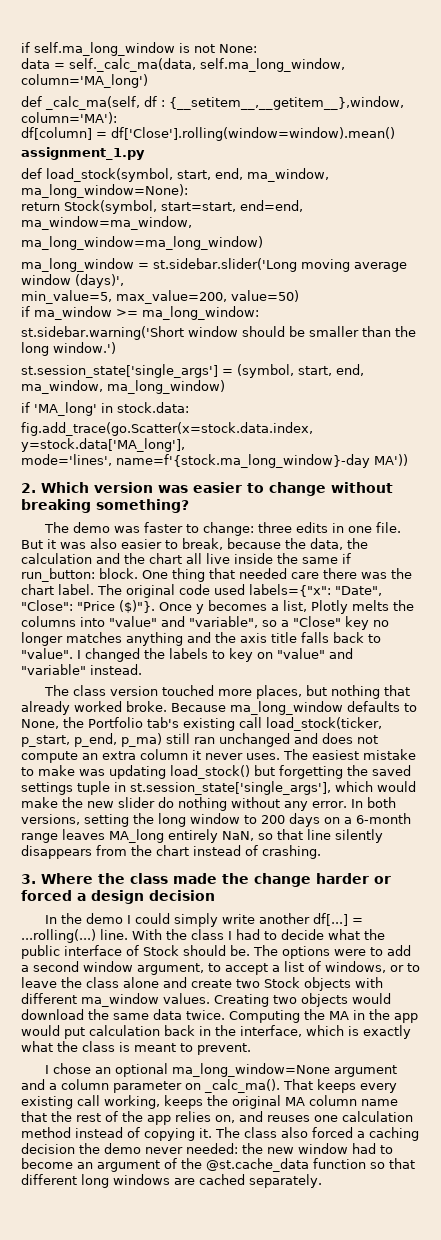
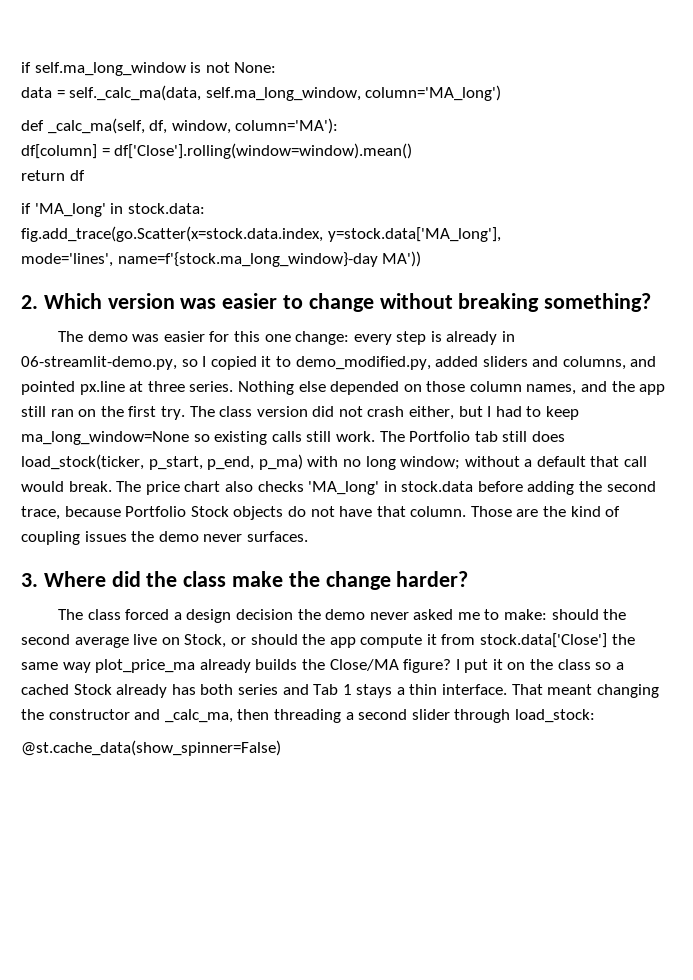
[144,96,404,110] df : {__setitem__,__getitem__},window, -> [149,120,231,134] df, window,
[21,147,145,160] [21,168,329,182] [21,184,188,198] [21,200,303,214] [21,216,192,230] [21,236,263,250] [21,258,407,272] [21,274,124,288] [21,290,299,304] [21,306,259,320] [21,326,416,340] [21,342,116,356] [21,364,364,378] [21,380,225,394] assignment_1.py // def load_stock(symbol, start, end, ma_window, ma_long_window=None): // return Stock(symbol, start=start, end=end, ma_window=ma_window, // ma_long_window=ma_long_window) // ma_long_window = st.sidebar.slider('Long moving average window (days)', // min_value=5, max_value=200, value=50) // if ma_window >= ma_long_window: // st.sidebar.warning('Short window should be smaller than the long window.') // st.session_state['single_args'] = (symbol, start, end, ma_window, ma_long_window) -> [21,170,85,181] return df
[144,522,402,536] [21,538,368,550] [21,553,351,564] [21,568,412,582] [21,584,382,598] [21,600,414,614] [21,616,389,630] [21,632,381,646] [21,648,353,662] [21,664,142,675] [44,685,411,699] [21,701,417,715] [21,717,382,731] [21,733,378,747] [21,749,416,763] [21,765,411,779] [21,781,416,795] [21,797,396,811] [21,813,411,827] [21,829,383,843] [21,845,321,859] faster to change: three edits in one file. But it was also easier to break, because the data, the calculation and the chart all live inside the same if run_button: block. One thing that needed care there was the chart label. The original code used labels={"x": "Date", "Close": "Price ($)"}. Once y becomes a list, Plotly melts the columns into "value" and "variable", so a "Close" key no longer matches anything and the axis title falls back to "value". I changed the labels to key on "value" and "variable" instead. // The class version touched more places, but nothing that already worked broke. Because ma_long_window defaults to None, the Portfolio tab's existing call load_stock(ticker, p_start, p_end, p_ma) still ran unchanged and does not compute an extra column it never uses. The easiest mistake to make was updating load_stock() but forgetting the saved settings tuple in st.session_state['single_args'], which would make the new slider do nothing without any error. In both versions, setting the long window to 200 days on a 6-month range leaves MA_long entirely NaN, so that line silently disappears from the chart instead of crashing. -> [163,331,516,345] [21,356,657,370] [21,381,666,395] [21,406,580,420] [21,431,565,445] [21,454,648,470] [21,481,656,495] [21,506,621,520] [21,531,308,545] easier for this one change: every step is already in 06-streamlit-demo.py, so I copied it to demo_modified.py, added sliders and columns, and pointed px.line at three series. Nothing else depended on those column names, and the app still ran on the first try. The class version did not crash either, but I had to keep ma_long_window=None so existing calls still work. The Portfolio tab still does load_stock(ticker, p_start, p_end, p_ma) with no long window; without a default that call would break. The price chart also checks 'MA_long' in stock.data before adding the second trace, because Portfolio Stock objects do not have that column. Those are the kind of coupling issues the demo never surfaces.
[98,873,217,884] the class made -> [111,571,284,587] did the class make
[316,873,391,884] harder or -> [396,571,469,587] [57,609,121,620] harder? // The class
[45,913,364,927] [21,929,385,943] [21,945,411,959] [21,961,420,975] [21,977,383,991] [21,993,391,1007] [21,1009,418,1023] [21,1025,411,1039] [21,1041,251,1055] [45,1063,398,1077] [21,1079,397,1093] [21,1095,398,1109] [21,1111,413,1125] [21,1127,419,1141] [21,1143,393,1154] [21,1158,415,1172] [21,1174,322,1188] // In the demo I could simply write another df[...] = ...rolling(...) line. With the class I had to decide what the public interface of Stock should be. The options were to add a second window argument, to accept a list of windows, or to leave the class alone and create two Stock objects with different ma_window values. Creating two objects would download the same data twice. Computing the MA in the app would put calculation back in the interface, which is exactly what the class is meant to prevent. // I chose an optional ma_long_window=None argument and a column parameter on _calc_ma(). That keeps every existing call working, keeps the original MA column name that the rest of the app relies on, and reuses one calculation method instead of copying it. The class also forced a caching decision the demo never needed: the new window had to become an argument of the @st.cache_data function so that different long windows are cached separately. -> [297,609,627,620] [21,633,635,648] [21,659,624,673] [21,684,659,698] [21,709,595,723] [21,740,281,756] the demo never asked me to make: should the second average live on Stock, or should the app compute it from stock.data['Close'] the same way plot_price_ma already builds the Close/MA figure? I put it on the class so a cached Stock already has both series and Tab 1 stays a thin interface. That meant changing the constructor and _calc_ma, then threading a second slider through load_stock: // @st.cache_data(show_spinner=False)

